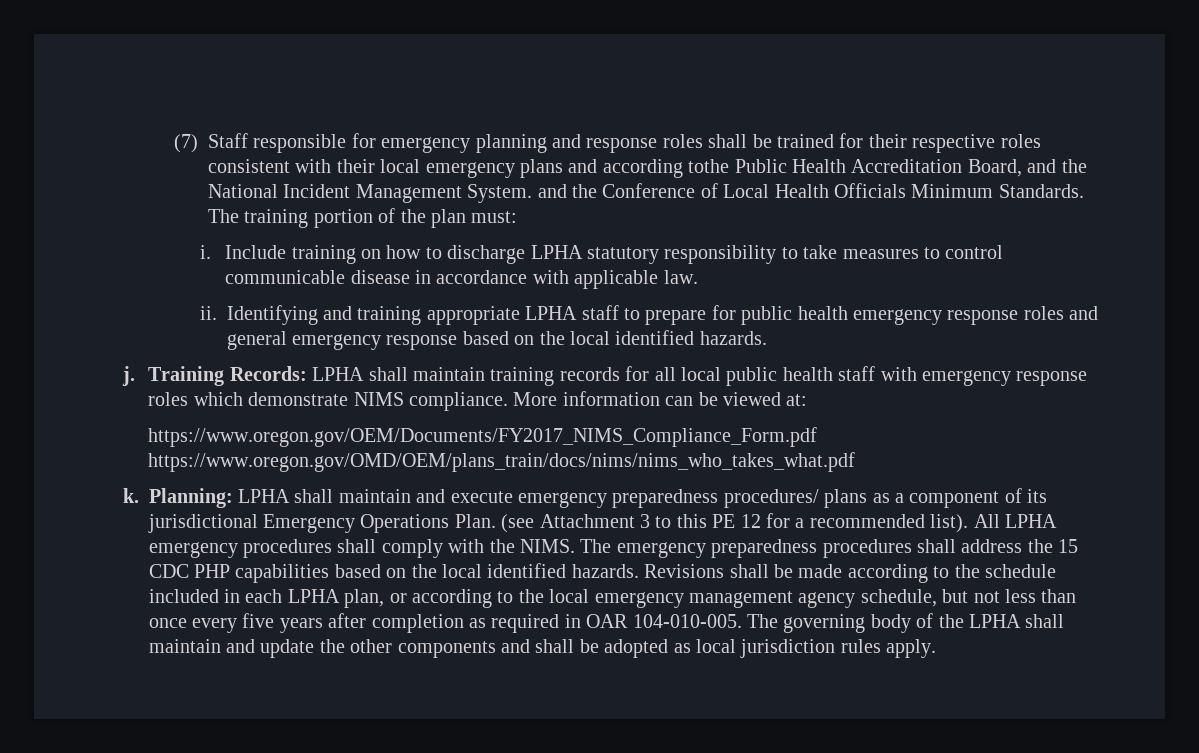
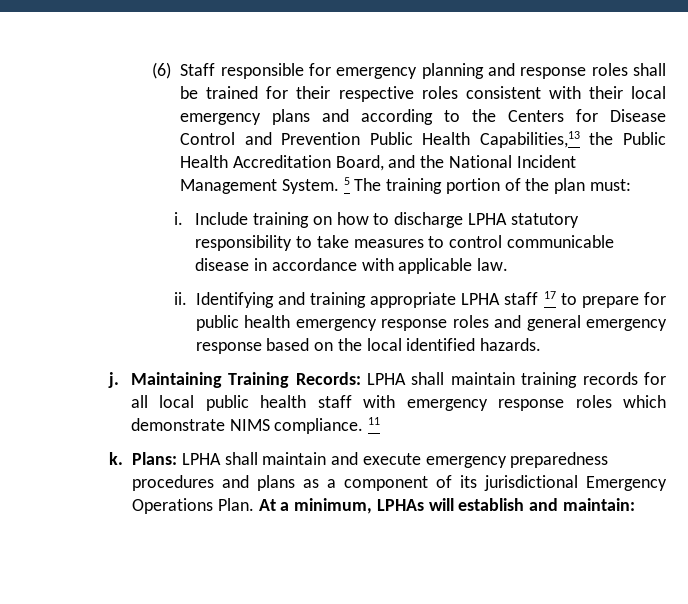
[173,134,198,153] (7) -> [152,62,172,79] (6)
[688,159,730,173] tothe -> [444,109,666,122] [180,131,614,148] to the Centers for Disease Control and Prevention Public Health Capabilities,13 the
[537,183,1084,198] and the Conference of Local Health Officials Minimum Standards. -> [343,177,350,185] 5
(619, 312) none -> [543,291,556,299] 17
(135, 376) none -> [130,372,222,388] Maintaining
[513,391,808,406] [148,427,818,447] [148,452,856,472] More information can be viewed at: // https://www.oregon.gov/OEM/Documents/FY2017_NIMS_Compliance_Form.pdf https://www.oregon.gov/OMD/OEM/plans_train/docs/nims/nims_who_takes_what.pdf -> [368,417,381,425] 11
[148,488,233,508] Planning: -> [132,452,178,465] Plans:
[723,489,819,508] procedures/ -> [132,475,250,491] procedures and
[501,513,1058,533] [148,539,1079,558] [148,563,1057,583] [148,589,1077,608] [148,613,1065,633] [148,639,937,658] (see Attachment 3 to this PE 12 for a recommended list). All LPHA emergency procedures shall comply with the NIMS. The emergency preparedness procedures shall address the 15 CDC PHP capabilities based on the local identified hazards. Revisions shall be made according to the schedule included in each LPHA plan, or according to the local emergency management agency schedule, but not less than once every five years after completion as required in OAR 104-010-005. The governing body of the LPHA shall maintain and update the other components and shall be adopted as local jurisdiction rules apply. -> [258,498,635,514] At a minimum, LPHAs will establish and maintain:

